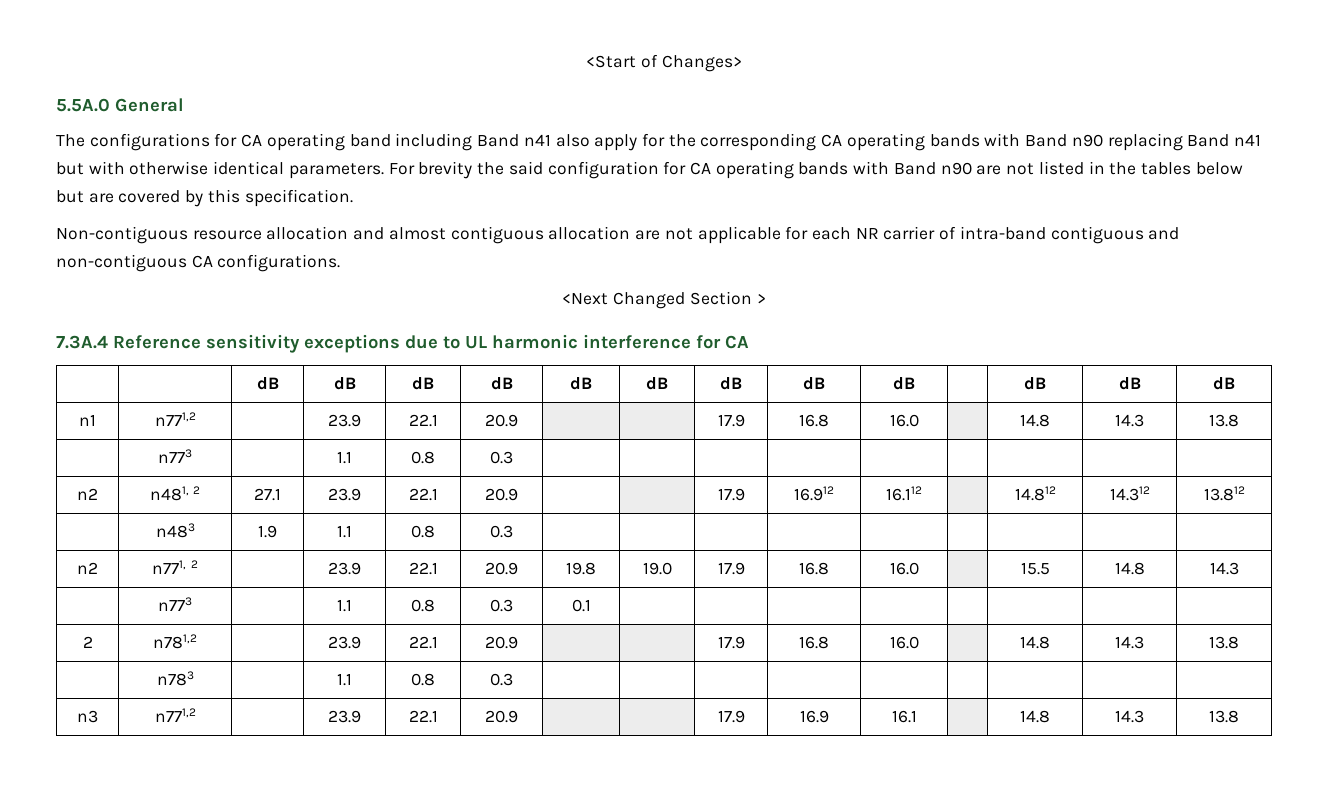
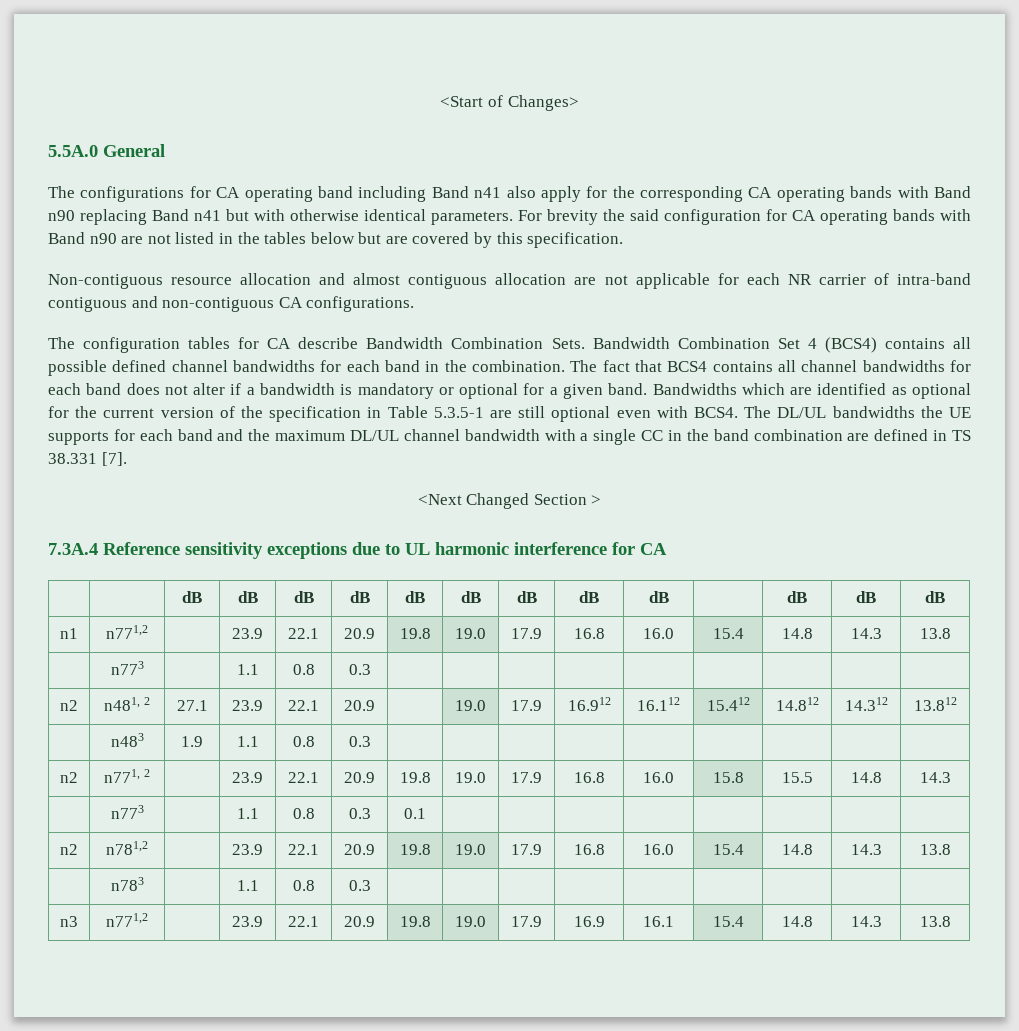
(341, 263) none -> [48,337,972,353] [48,360,972,376] [48,383,972,399] [48,406,972,422] [48,429,972,445] [48,452,127,466] // The configuration tables for CA describe Bandwidth Combination Sets. Bandwidth Combination Set 4 (BCS4) contains all possible defined channel bandwidths for each band in the combination. The fact that BCS4 contains all channel bandwidths for each band does not alter if a bandwidth is mandatory or optional for a given band. Bandwidths which are identified as optional for the current version of the specification in Table 5.3.5-1 are still optional even with BCS4. The DL/UL bandwidths the UE supports for each band and the maximum DL/UL channel bandwidth with a single CC in the band combination are defined in TS 38.331 [7].
[717,414,745,427] [799,414,829,427] [889,414,919,427] | | 17.9 | 16.8 | 16.0 | -> [399,628,431,639] [455,628,486,639] [511,628,542,639] [573,628,605,639] [643,628,674,639] [712,628,744,639] 19.8 | 19.0 | 17.9 | 16.8 | 16.0 | 15.4
(518, 494) none -> [455,700,486,711] 19.0
(922, 493) none -> [706,697,750,711] 15.412
(919, 568) none -> [712,772,744,783] 15.8
[82,636,93,648] 2 -> [60,844,78,855] n2
[717,636,745,649] [799,636,829,649] [889,636,919,649] | | 17.9 | 16.8 | 16.0 | -> [399,844,431,855] [455,844,486,855] [511,844,542,855] [573,844,605,855] [643,844,674,855] [712,844,744,855] 19.8 | 19.0 | 17.9 | 16.8 | 16.0 | 15.4
(518, 716) | -> [399,916,431,927] [455,916,486,927] 19.8 | 19.0
(917, 716) none -> [712,916,744,927] 15.4

